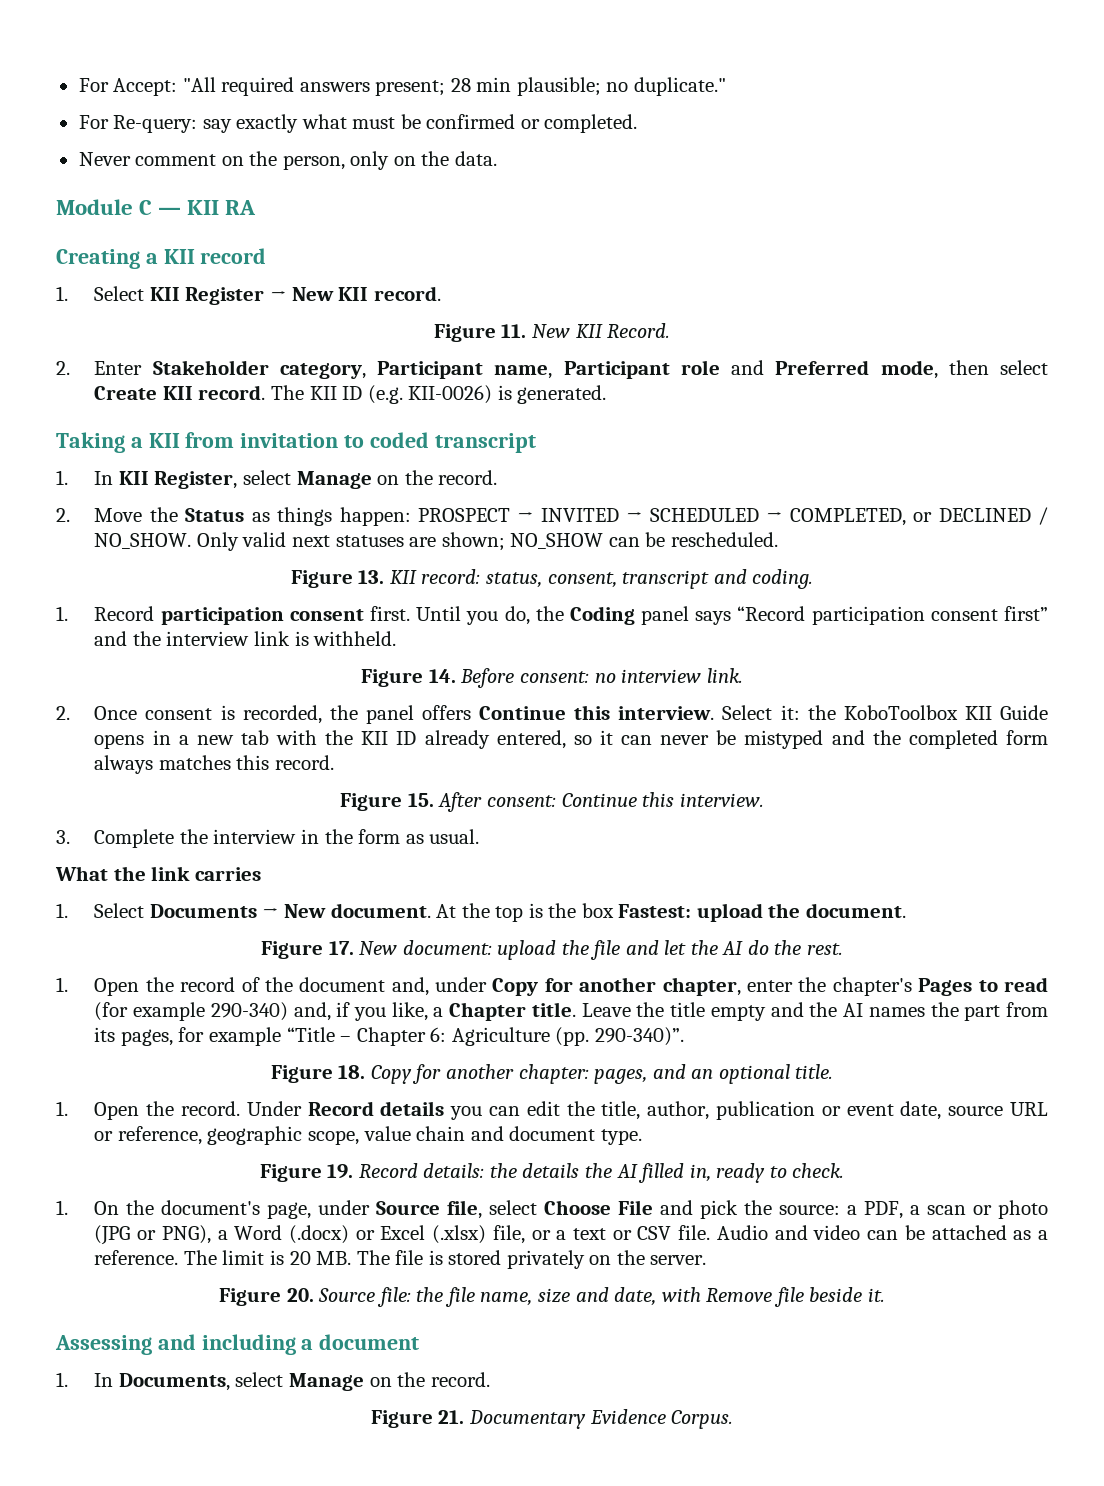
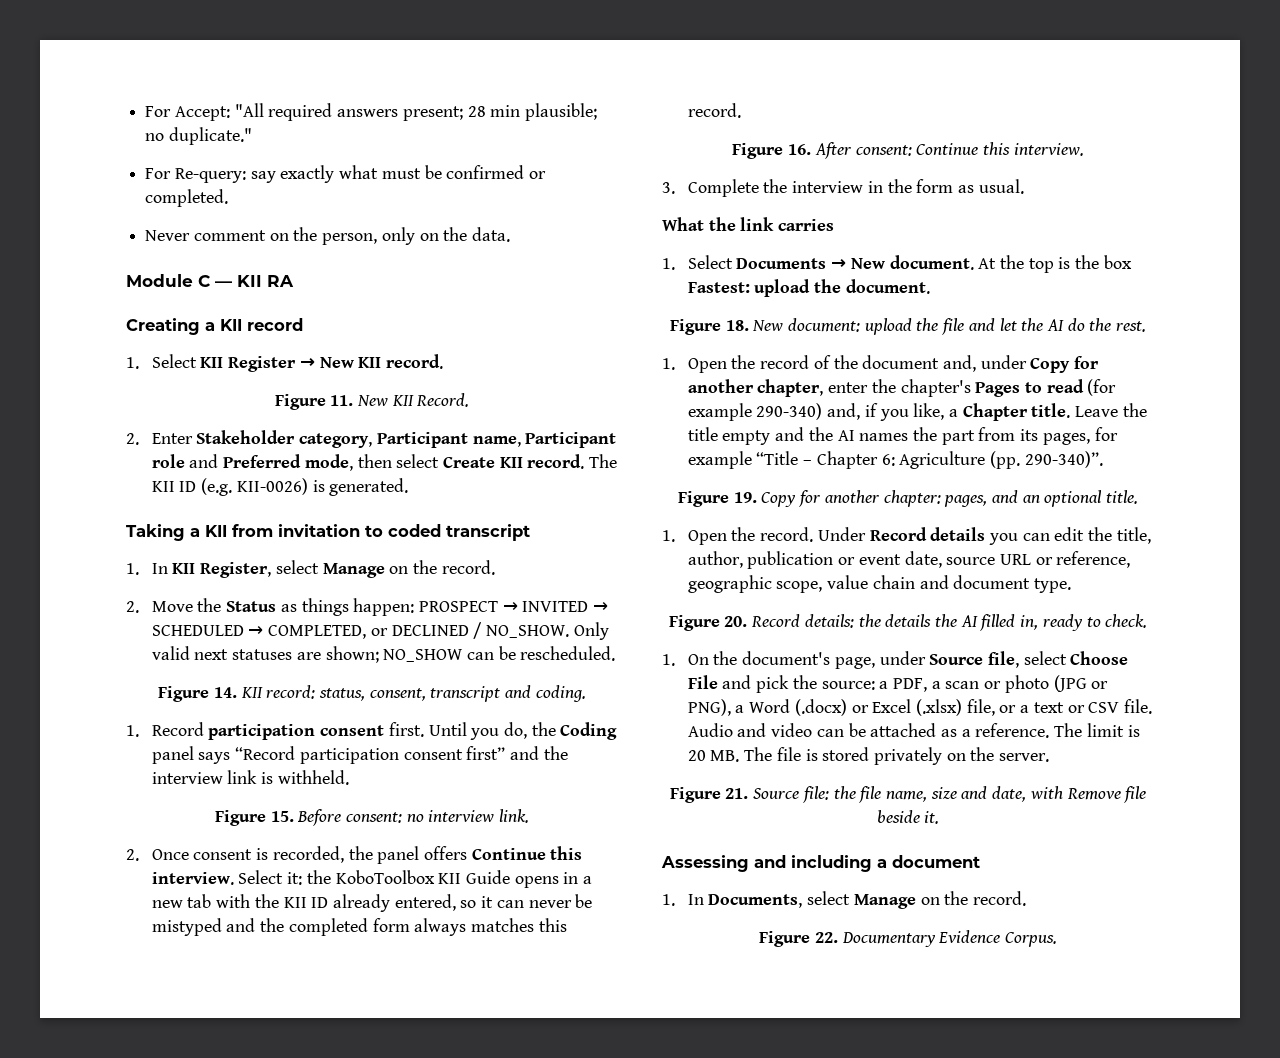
[358,570,385,584] 13. -> [213,687,237,698] 14.
[428,669,456,683] 14. -> [270,811,294,822] 15.
[407,793,434,807] 15. -> [788,144,812,155] 16.
[328,941,354,955] 17. -> [725,320,749,331] 18.
[338,1065,366,1079] 18. -> [733,492,757,503] 19.
[327,1164,354,1179] 19. -> [724,616,748,627] 20.
[286,1288,314,1302] 20. -> [725,788,749,799] 21.
[438,1410,465,1424] 21. -> [814,932,838,943] 22.

